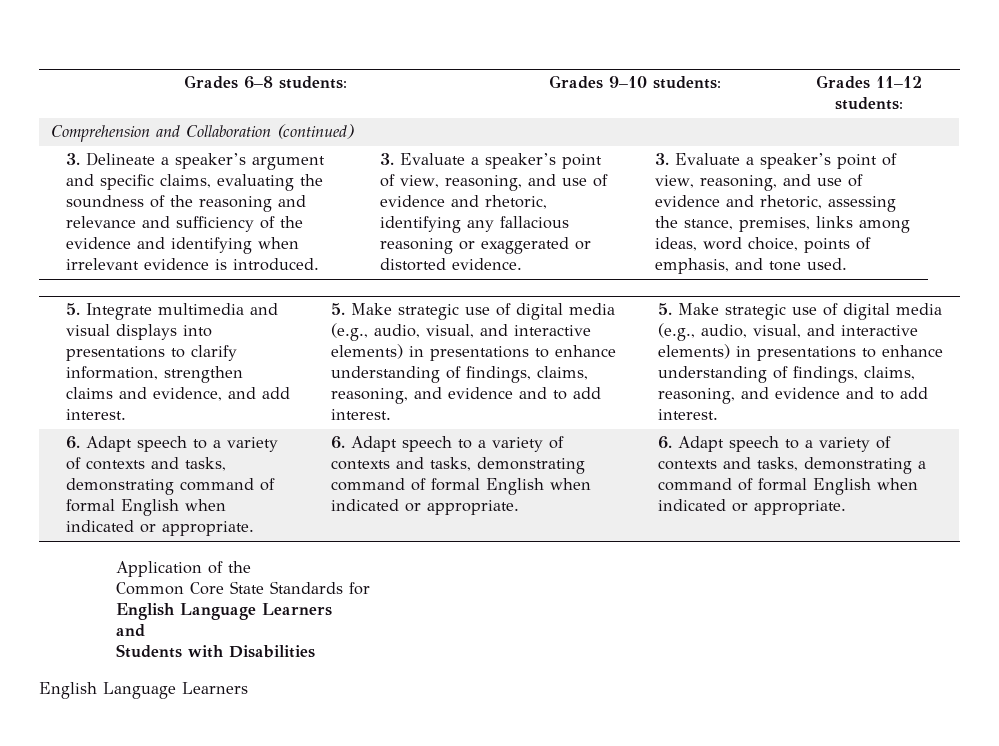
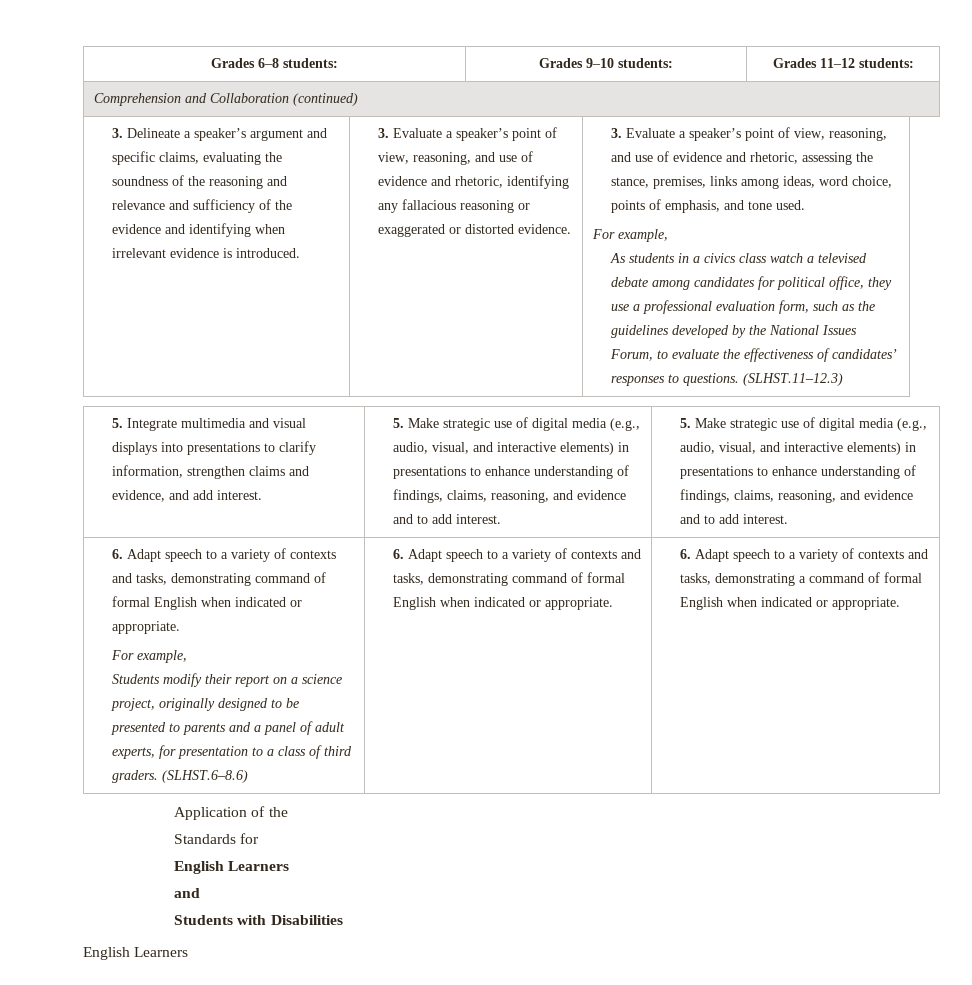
(848, 264) none -> [591,229,668,242] [609,253,867,263] [610,276,892,290] [610,300,875,314] [610,325,857,338] [609,348,897,362] [610,373,843,386] // For example, // As students in a civics class watch a televised debate among candidates for political office, they use a professional evaluation form, such as the guidelines developed by the National Issues Forum, to evaluate the effectiveness of candidates’ responses to questions. (SLHST.11–12.3)
(255, 528) none -> [110,650,187,663] [111,673,342,687] [110,698,299,711] [110,721,345,735] [111,745,352,759] [111,770,248,783] // For example, // Students modify their report on a science project, originally designed to be presented to parents and a panel of adult experts, for presentation to a class of third graders. (SLHST.6–8.6)
[116,581,265,595] Common Core State -> (288, 812) none
[180,603,257,620] Language -> (225, 867) none
[103,682,176,699] Language -> (130, 953) none

